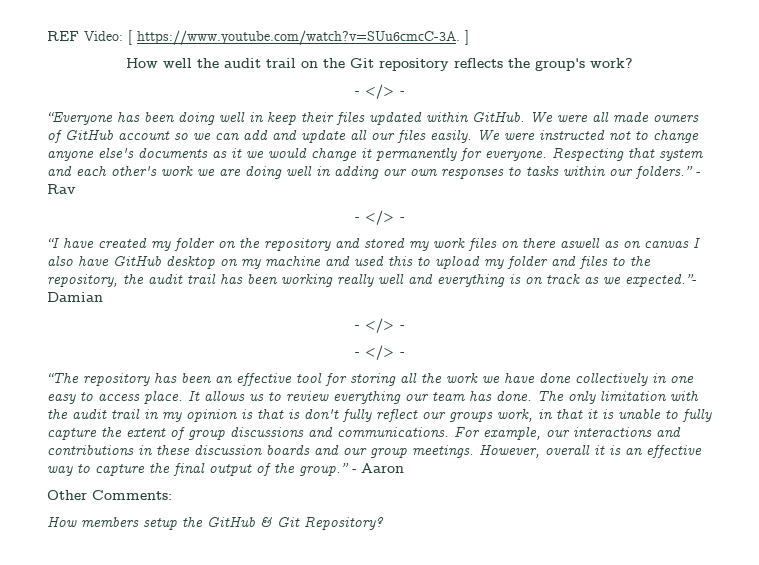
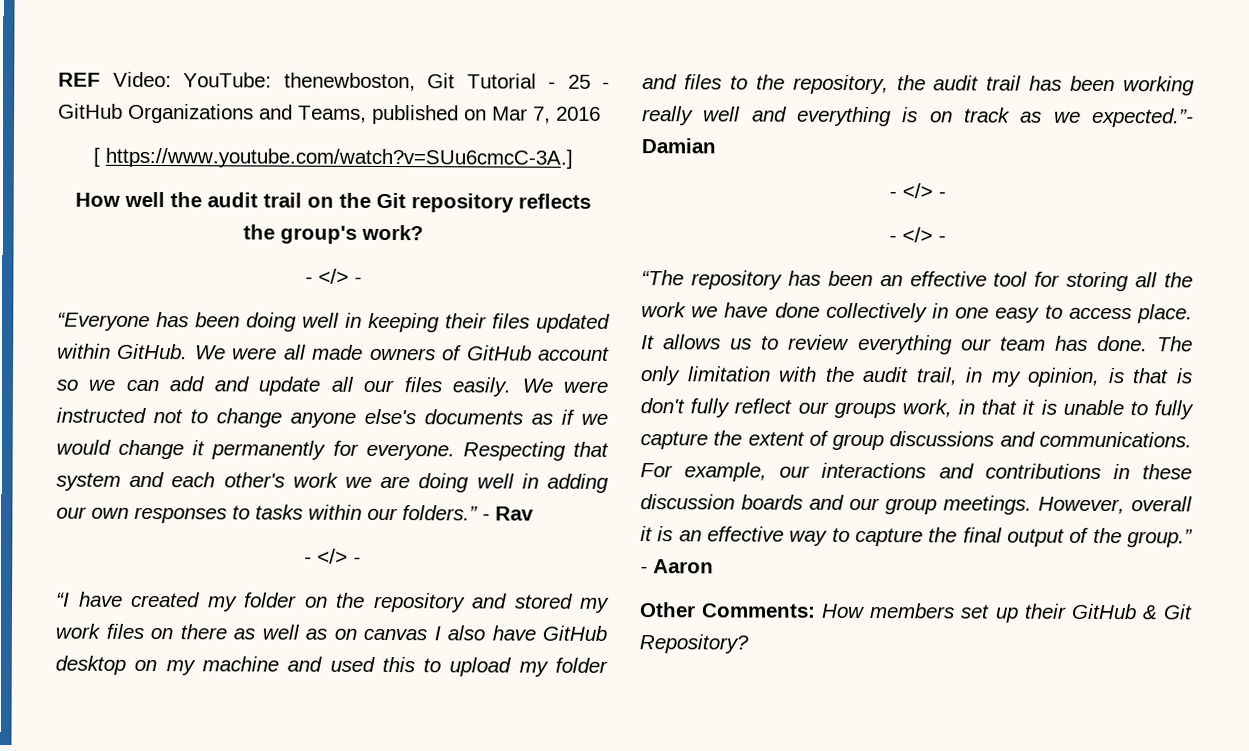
[128,30,469,45] [ https://www.youtube.com/watch?v=SUu6cmcC-3A. ] -> [183,72,610,92] [58,103,601,125] [93,147,573,169] YouTube: thenewboston, Git Tutorial - 25 - GitHub Organizations and Teams, published on Mar 7, 2016 // [ https://www.youtube.com/watch?v=SUu6cmcC-3A.]
[267,112,296,125] keep -> [368,312,440,333] keeping
[231,148,242,158] it -> [561,409,575,425] if
[560,238,600,248] aswell -> [233,624,300,640] as well
[111,409,140,419] trail -> [915,367,958,386] trail,
[186,409,238,422] opinion -> [1027,367,1101,387] opinion,
(172, 495) // -> (817, 610) none
[143,517,203,530] setup the -> [960,603,1067,623] set up their

